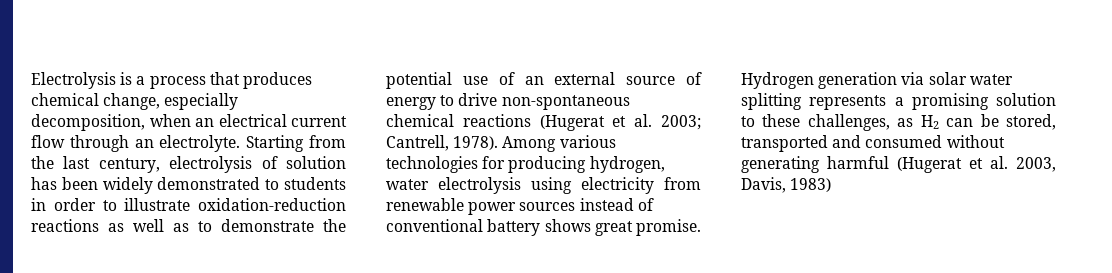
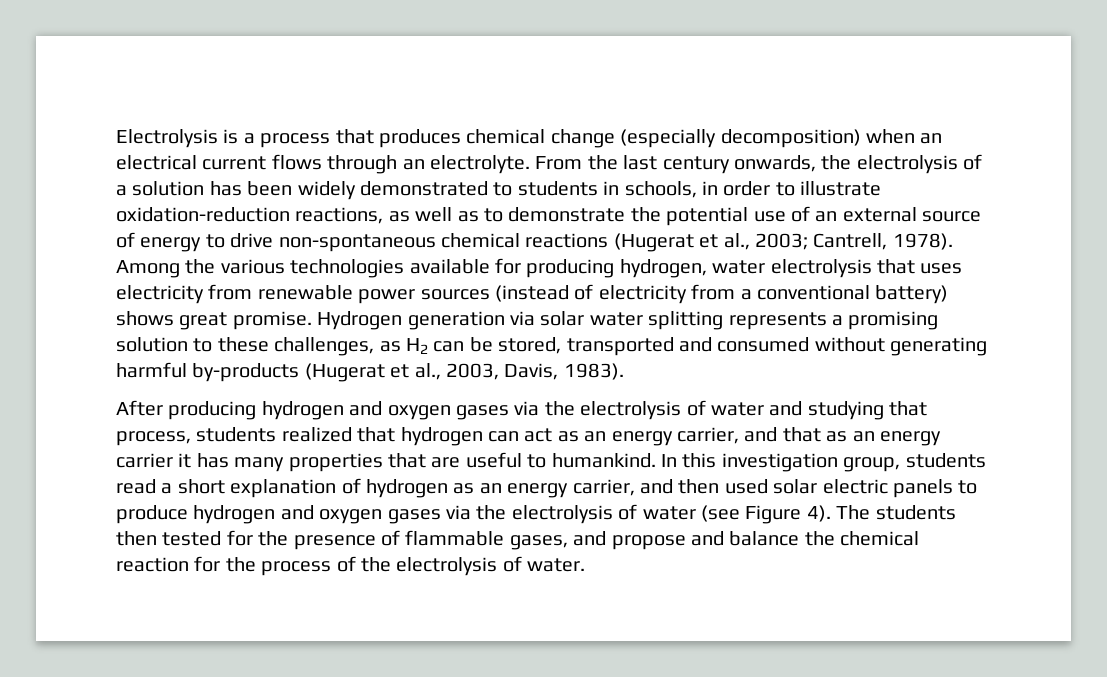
[103,93,239,110] [31,114,145,131] change, especially decomposition, -> [550,129,861,148] change (especially decomposition)
[31,135,65,148] flow -> [271,154,322,170] flows
[246,135,347,152] [31,156,278,173] Starting from the last century, electrolysis of -> [535,154,983,174] [116,185,127,196] From the last century onwards, the electrolysis of a
(46, 204) none -> [624,181,718,198] schools, in
[31,219,99,232] reactions -> [295,207,384,224] reactions,
[634,114,653,127] al. -> [723,233,750,250] al.,
(557, 144) none -> [185,259,216,274] the
(478, 164) none -> [409,259,490,274] available
[531,177,572,194] using -> [876,259,963,274] that uses
[579,198,654,211] [386,219,541,236] instead of conventional battery -> [495,284,949,304] (instead of electricity from a conventional battery)
[897,156,1008,173] (Hugerat et al. -> [192,363,441,382] by-products (Hugerat et al.,
[790,178,832,192] 1983) -> [563,363,624,380] [116,400,928,420] [116,427,941,446] [116,452,986,472] [116,478,978,498] [116,504,956,524] [116,530,920,550] [116,556,586,576] 1983). // After producing hydrogen and oxygen gases via the electrolysis of water and studying that process, students realized that hydrogen can act as an energy carrier, and that as an energy carrier it has many properties that are useful to humankind. In this investigation group, students read a short explanation of hydrogen as an energy carrier, and then used solar electric panels to produce hydrogen and oxygen gases via the electrolysis of water (see Figure 4). The students then tested for the presence of flammable gases, and propose and balance the chemical reaction for the process of the electrolysis of water.

